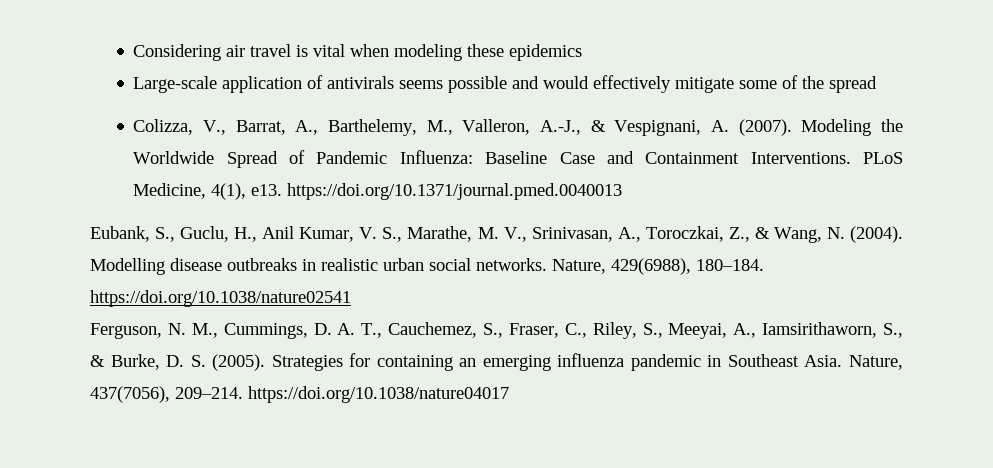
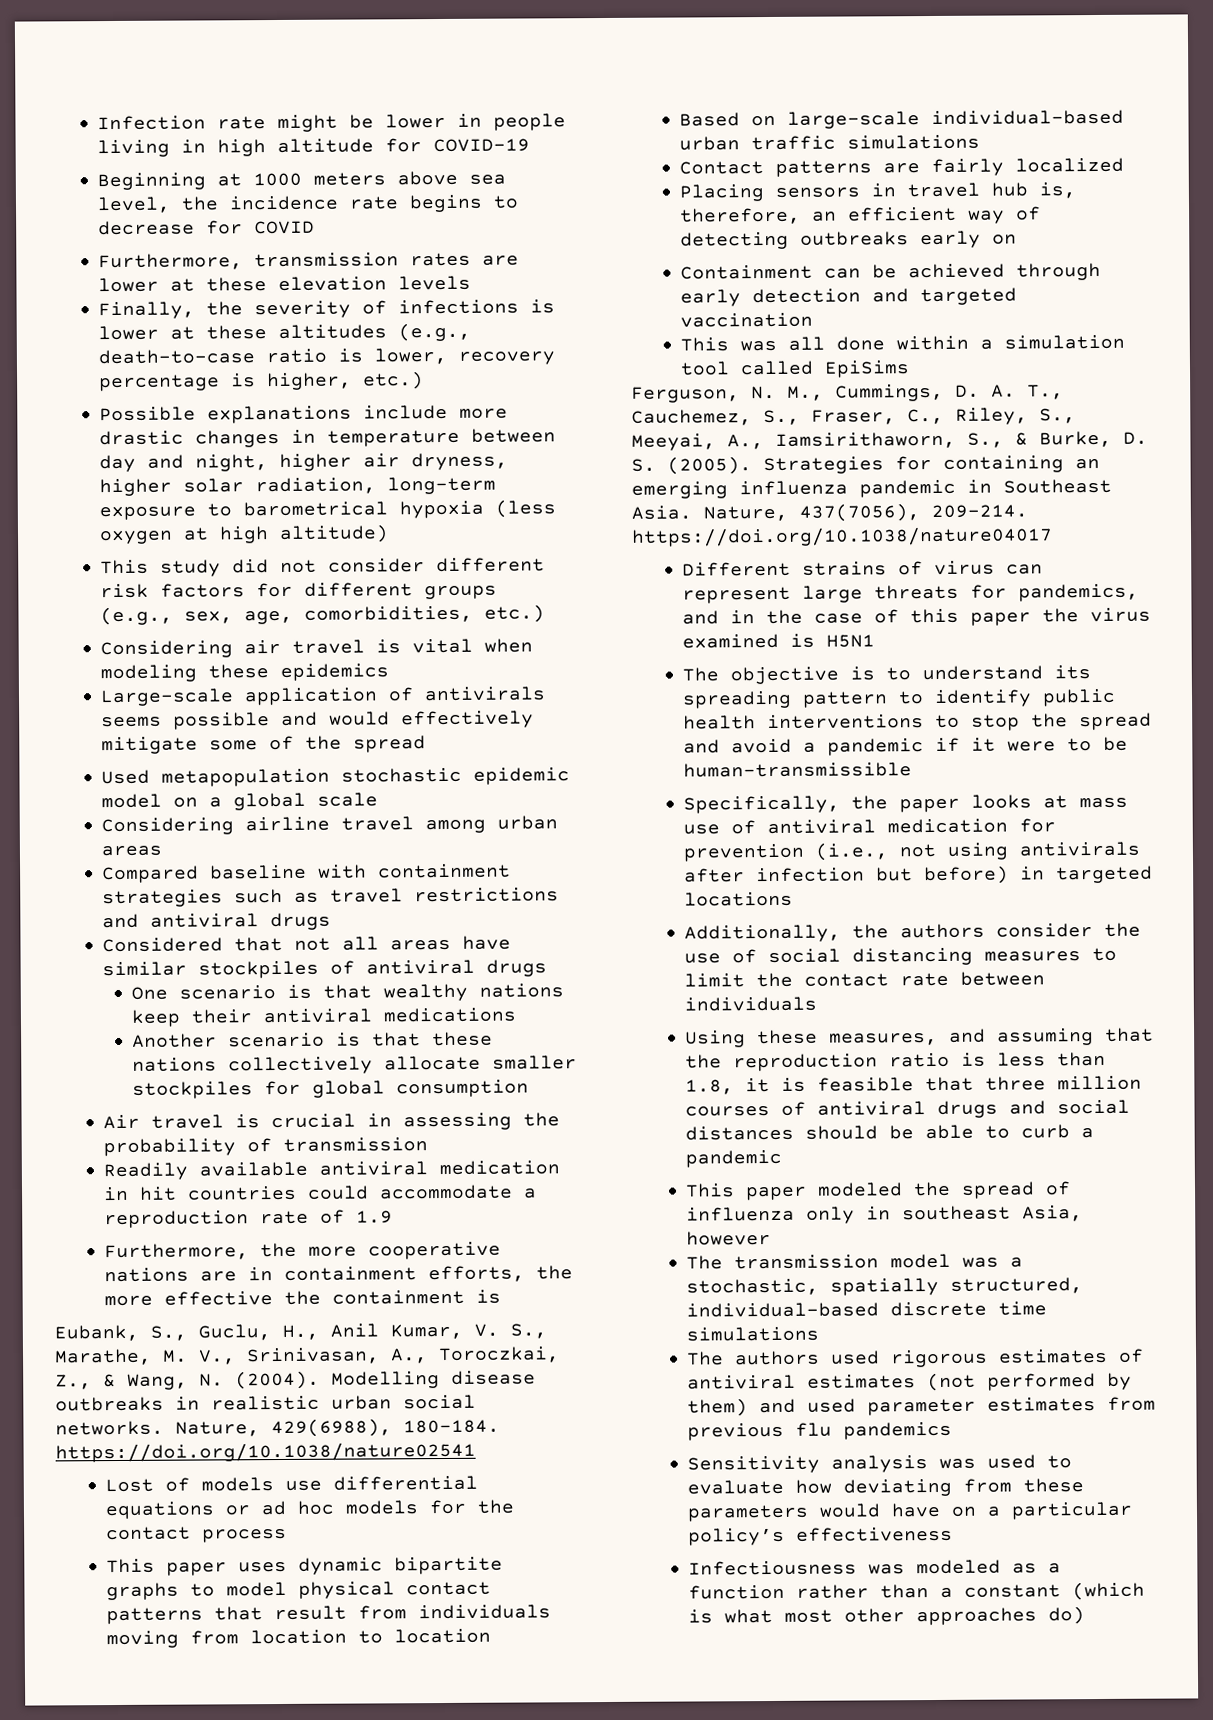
(133, 52) none -> [97,113,567,132] [97,138,531,158] [97,170,507,191] [97,194,520,214] [98,220,316,236] [98,252,520,271] [98,275,472,293] [98,299,556,320] [98,322,472,342] [98,347,556,365] [99,371,425,392] [99,404,509,424] [99,428,557,448] [99,452,509,473] [99,476,497,497] [99,499,557,521] [99,524,390,545] [100,557,546,577] [100,582,498,600] [100,604,546,626] Infection rate might be lower in people living in high altitude for COVID-19 // Beginning at 1000 meters above sea level, the incidence rate begins to decrease for COVID // Furthermore, transmission rates are lower at these elevation levels // Finally, the severity of infections is lower at these altitudes (e.g., death-to-case ratio is lower, recovery percentage is higher, etc.) // Possible explanations include more drastic changes in temperature between day and night, higher air dryness, higher solar radiation, long-term exposure to barometrical hypoxia (less oxygen at high altitude) // This study did not consider different risk factors for different groups (e.g., sex, age, comorbidities, etc.) //
[133,119,904,136] [133,150,903,168] [133,183,623,200] Colizza, V., Barrat, A., Barthelemy, M., Valleron, A.-J., & Vespignani, A. (2007). Modeling the Worldwide Spread of Pandemic Influenza: Baseline Case and Containment Interventions. PLoS Medicine, 4(1), e13. https://doi.org/10.1371/journal.pmed.0040013 -> [101,767,571,787] [101,792,379,811] [101,815,559,836] [101,845,163,857] [102,863,512,884] [102,887,560,908] [102,912,332,931] [102,935,512,953] [102,959,548,979] [131,983,565,1002] [131,1007,517,1027] [132,1031,494,1048] [132,1055,578,1075] [132,1079,530,1099] [103,1112,561,1131] [103,1137,429,1157] [103,1160,561,1181] [103,1184,538,1202] [104,1209,394,1229] [104,1241,502,1261] [104,1265,574,1283] [104,1289,502,1307] Used metapopulation stochastic epidemic model on a global scale // Considering airline travel among urban areas // Compared baseline with containment strategies such as travel restrictions and antiviral drugs // Considered that not all areas have similar stockpiles of antiviral drugs // One scenario is that wealthy nations keep their antiviral medications // Another scenario is that these nations collectively allocate smaller stockpiles for global consumption // Air travel is crucial in assessing the probability of transmission // Readily available antiviral medication in hit countries could accommodate a reproduction rate of 1.9 // Furthermore, the more cooperative nations are in containment efforts, the more effective the containment is
(351, 298) none -> [105,1475,479,1493] [105,1499,515,1520] [106,1526,288,1543] [106,1556,504,1576] [106,1581,492,1601] [106,1604,552,1625] [106,1628,492,1649] [679,109,1125,129] [679,134,981,151] [679,157,1125,177] [679,182,1077,202] [680,206,1042,225] [680,230,1018,250] [680,262,1102,281] [680,287,1018,307] [680,312,814,328] [680,334,1126,352] [680,360,911,378] // Lost of models use differential equations or ad hoc models for the contact process // This paper uses dynamic bipartite graphs to model physical contact patterns that result from individuals moving from location to location // Based on large-scale individual-based urban traffic simulations // Contact patterns are fairly localized // Placing sensors in travel hub is, therefore, an efficient way of detecting outbreaks early on // Containment can be achieved through early detection and targeted vaccination // This was all done within a simulation tool called EpiSims
(509, 394) none -> [682,560,1044,577] [682,583,1140,604] [682,607,1152,626] [682,633,876,649] [682,665,1092,685] [682,688,1117,709] [683,712,1153,731] [683,736,1129,756] [683,762,913,778] [683,794,1129,814] [683,818,1057,835] [683,841,1141,862] [684,865,1154,885] [684,891,794,907] [684,922,1142,943] [684,947,1118,966] [684,971,1046,988] [684,996,818,1012] [685,1027,1155,1048] [685,1051,1107,1072] [685,1075,1143,1095] [685,1099,1131,1118] [685,1124,1095,1141] [685,1149,783,1168] [685,1181,1072,1201] [686,1205,1084,1224] [686,1231,772,1246] [686,1253,1024,1270] [686,1277,1084,1296] [686,1301,1048,1318] [686,1326,820,1342] [687,1348,1145,1368] [687,1372,1133,1392] [687,1396,1157,1417] [687,1421,953,1441] [687,1454,1073,1474] [687,1478,1085,1497] [687,1501,1134,1522] [688,1526,954,1546] [688,1559,1062,1576] [688,1581,1146,1601] [688,1606,1086,1626] // Different strains of virus can represent large threats for pandemics, and in the case of this paper the virus examined is H5N1 // The objective is to understand its spreading pattern to identify public health interventions to stop the spread and avoid a pandemic if it were to be human-transmissible // Specifically, the paper looks at mass use of antiviral medication for prevention (i.e., not using antivirals after infection but before) in targeted locations // Additionally, the authors consider the use of social distancing measures to limit the contact rate between individuals // Using these measures, and assuming that the reproduction ratio is less than 1.8, it is feasible that three million courses of antiviral drugs and social distances should be able to curb a pandemic // This paper modeled the spread of influenza only in southeast Asia, however // The transmission model was a stochastic, spatially structured, individual-based discrete time simulations // The authors used rigorous estimates of antiviral estimates (not performed by them) and used parameter estimates from previous flu pandemics // Sensitivity analysis was used to evaluate how deviating from these parameters would have on a particular policy’s effectiveness // Infectiousness was modeled as a function rather than a constant (which is what most other approaches do)

